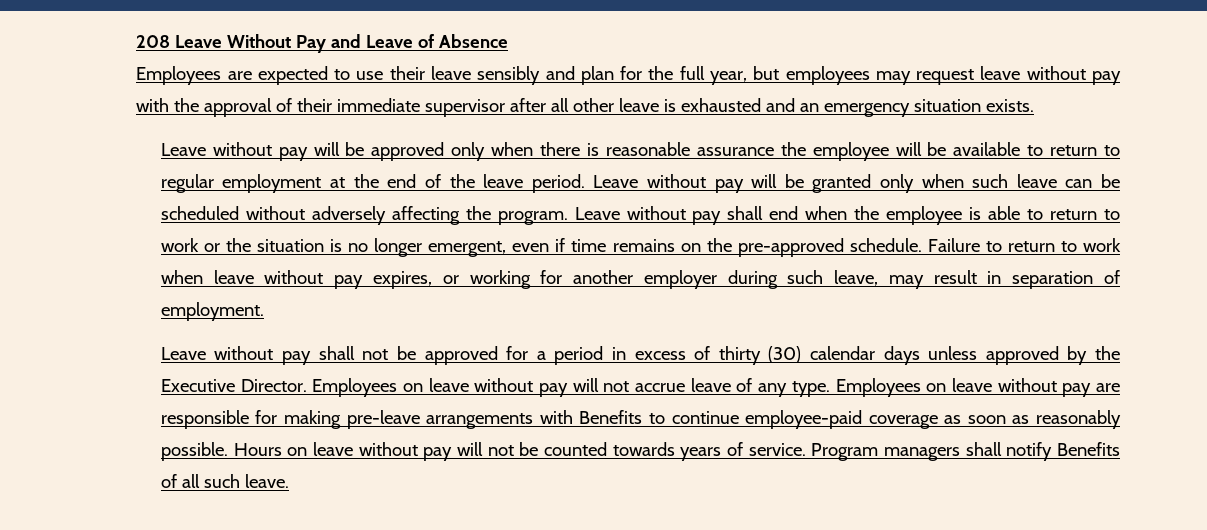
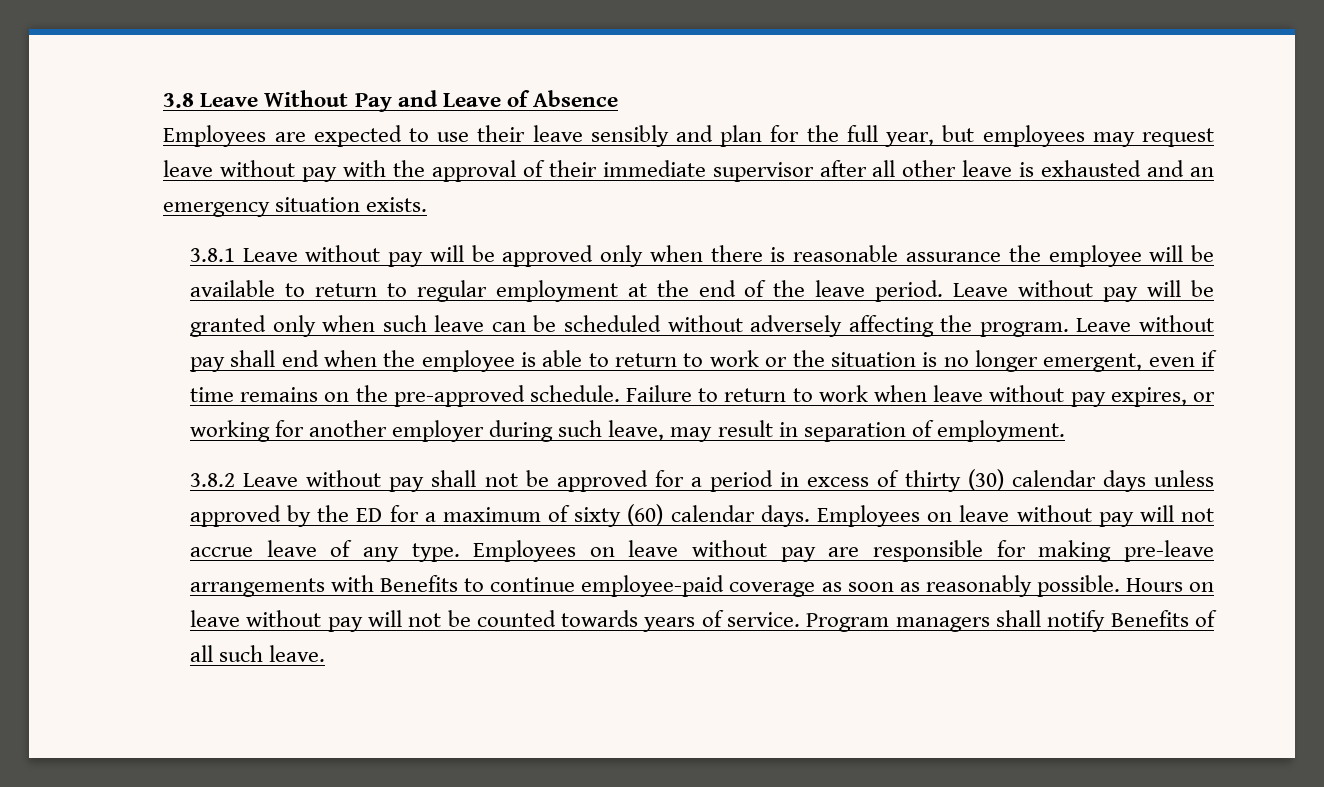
[136,35,171,48] 208 -> [163,93,195,108] 3.8
(1035, 105) none -> [189,248,235,262] 3.8.1
(264, 311) none -> [189,473,235,487] 3.8.2
[160,379,307,392] Executive Director. -> [356,504,810,527] ED for a maximum of sixty (60) calendar days.

